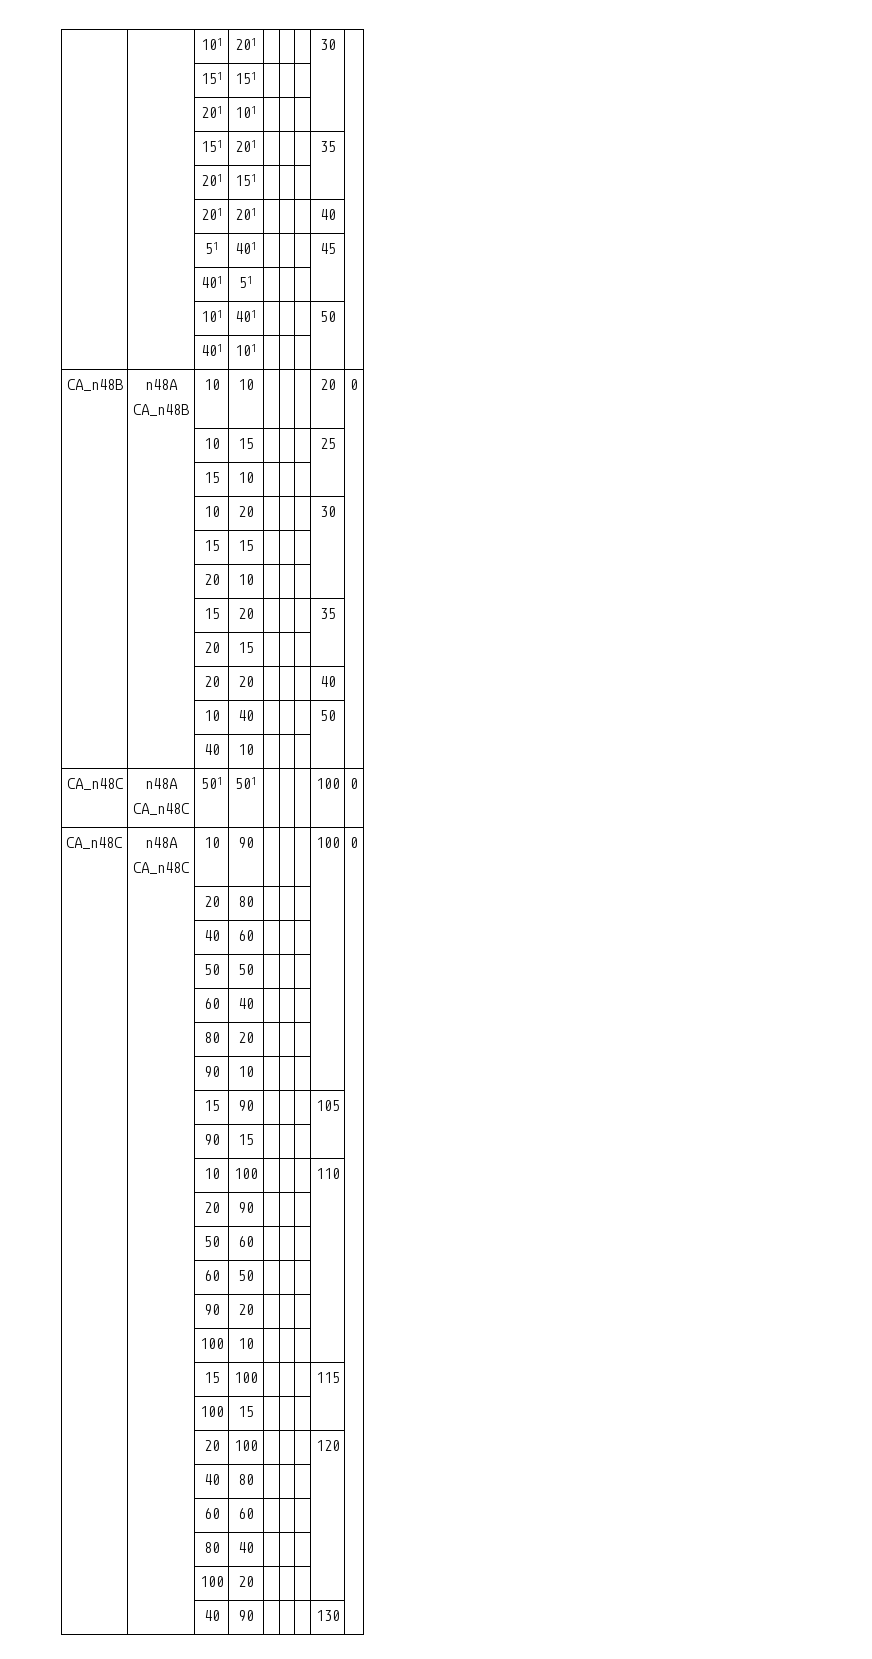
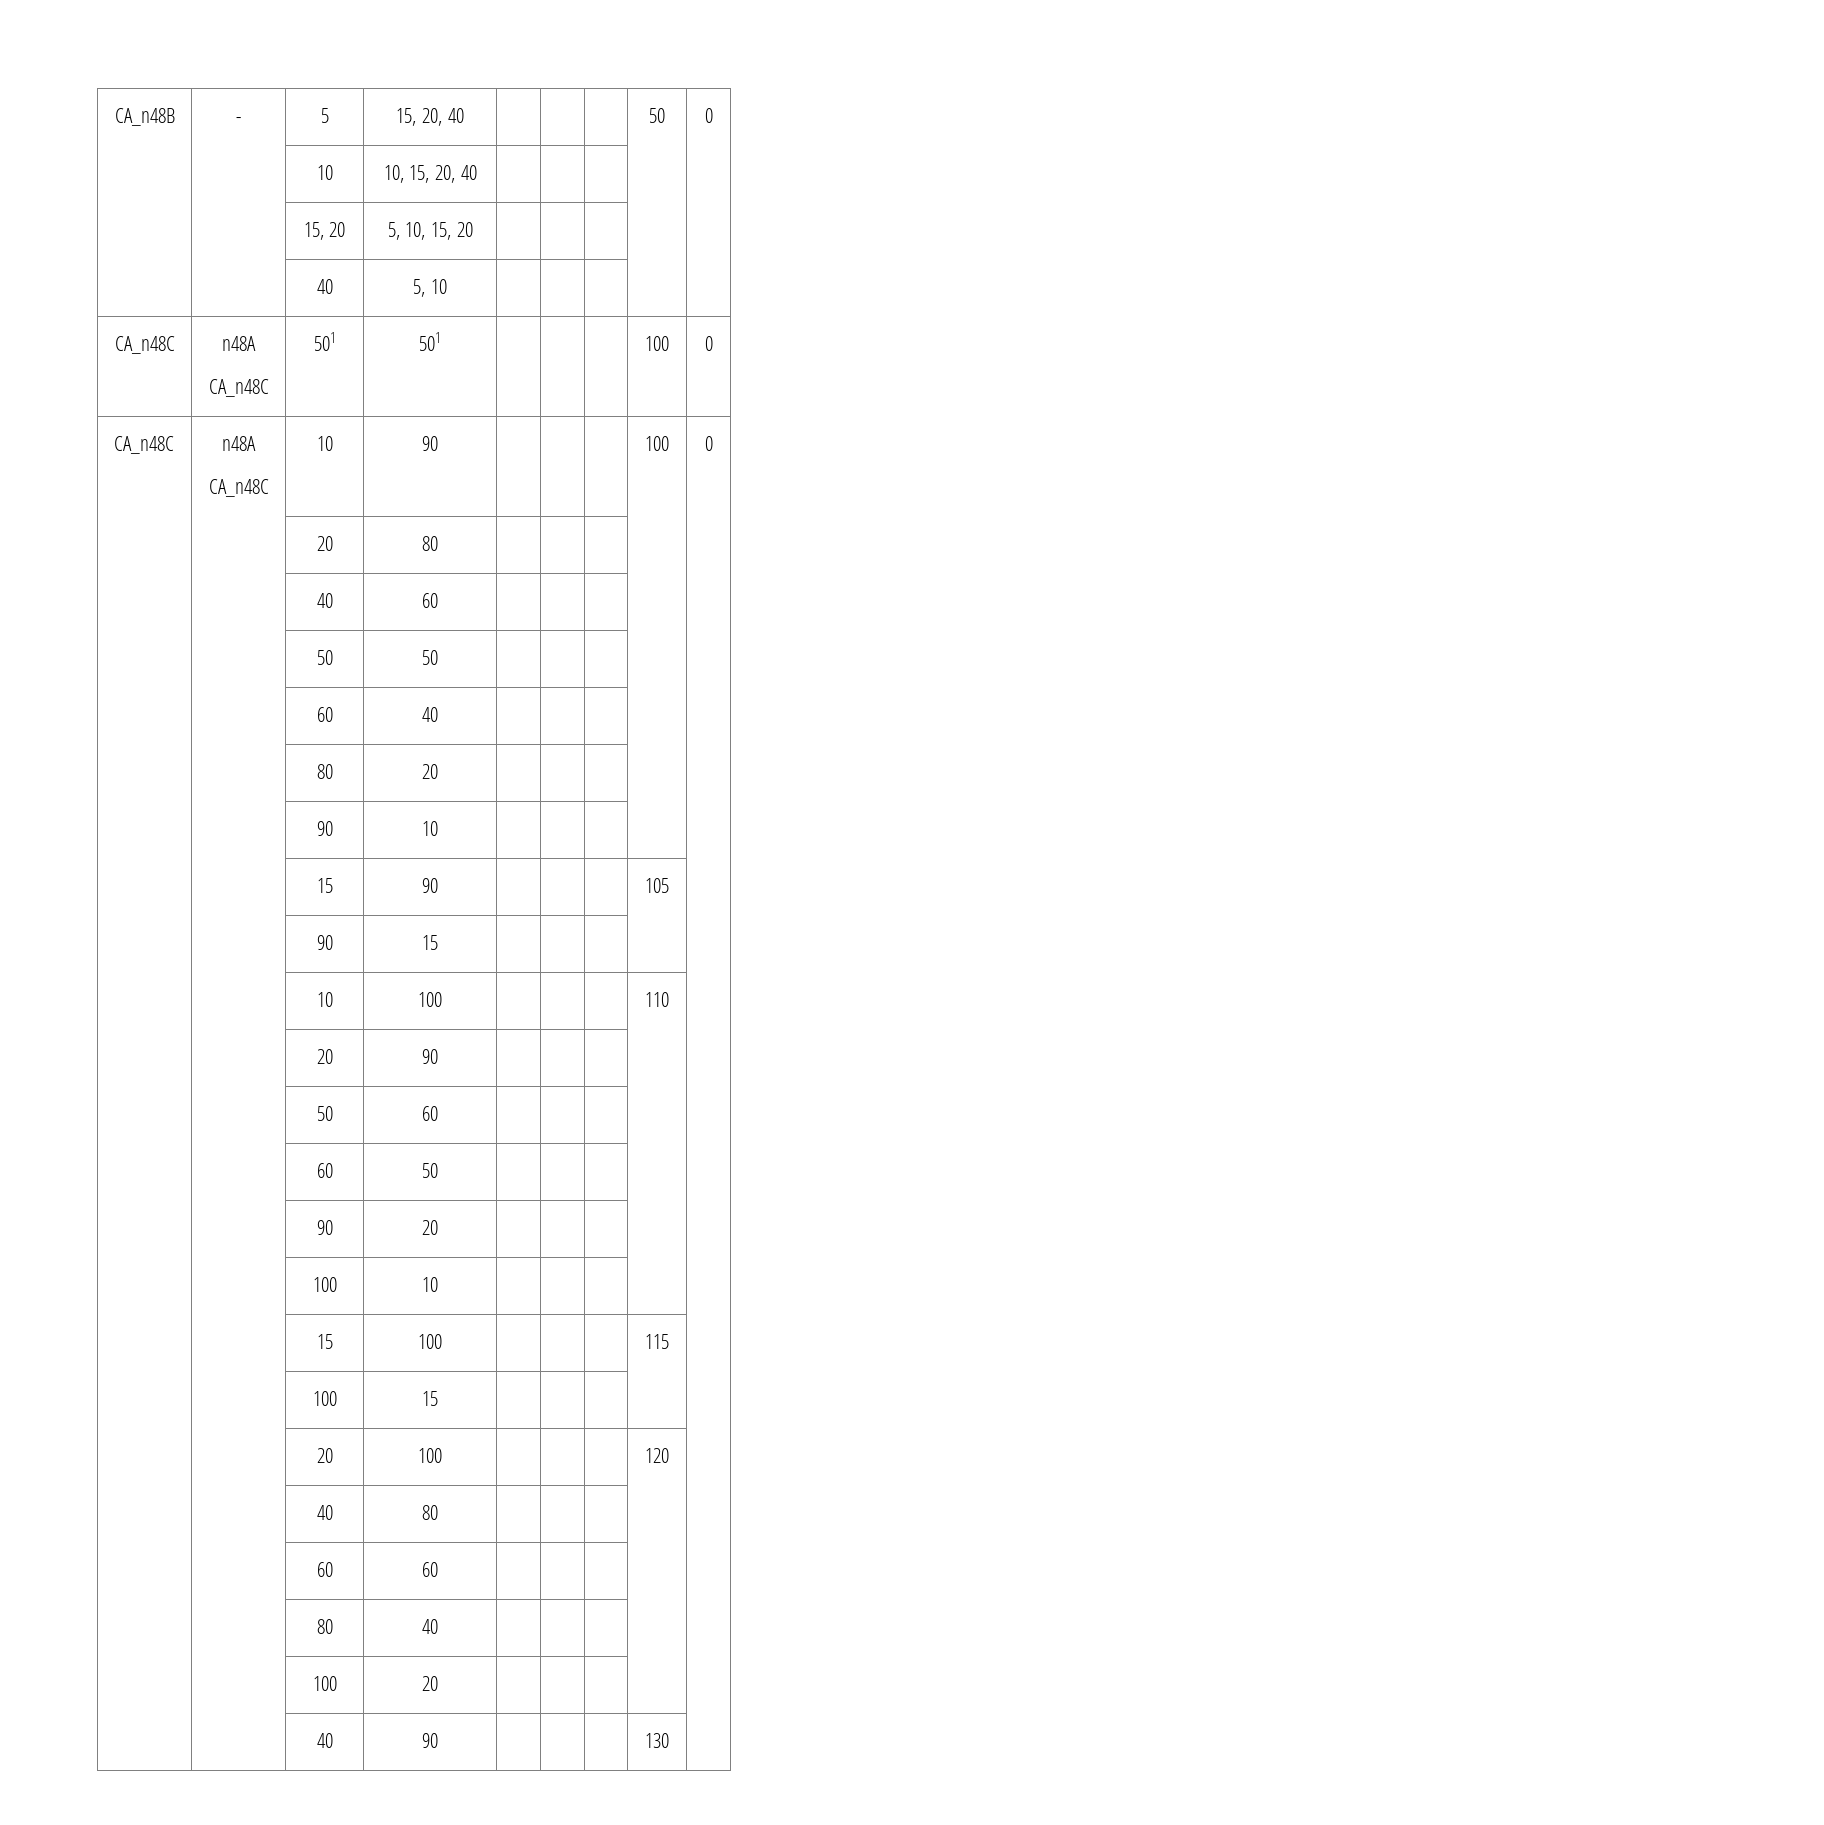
[200,38,223,50] [235,38,257,50] [319,39,336,50] [200,72,223,84] [235,72,257,84] [200,106,223,118] [235,106,257,118] [200,140,223,152] [235,140,257,152] [319,141,336,152] [200,174,223,186] [235,174,257,186] [200,208,223,220] [235,208,257,220] [319,209,336,220] [204,242,219,254] [235,242,257,254] [319,243,336,254] [200,276,223,288] [239,276,253,288] [200,310,223,322] [235,310,257,322] [319,311,336,322] [200,344,223,356] [235,344,257,356] [66,379,123,391] [145,379,178,390] [133,404,189,416] [203,379,220,390] [238,379,254,390] [319,379,336,390] [350,379,358,390] [203,438,220,449] [238,438,254,449] [319,438,336,449] [203,472,220,483] [238,472,254,483] [203,506,220,517] [238,506,254,517] [319,506,336,517] [203,540,220,551] [238,540,254,551] [203,574,220,585] [238,574,254,585] [203,608,220,619] [238,608,254,619] [319,608,336,619] [203,642,220,653] [238,642,254,653] [203,676,220,687] [238,676,254,687] [319,676,336,687] [203,710,220,721] [238,710,254,721] [319,710,336,721] [203,744,220,755] | | 101 | 201 | | | | 30 | // | | 151 | 151 | | | | | // | | 201 | 101 | | | | | // | | 151 | 201 | | | | 35 | // | | 201 | 151 | | | | | // | | 201 | 201 | | | | 40 | // | | 51 | 401 | | | | 45 | // | | 401 | 51 | | | | | // | | 101 | 401 | | | | 50 | // | | 401 | 101 | | | | | // CA_n48B | n48A // CA_n48B | 10 | 10 | | | | 20 | 0 // | | 10 | 15 | | | | 25 | // | | 15 | 10 | | | | | // | | 10 | 20 | | | | 30 | // | | 15 | 15 | | | | | // | | 20 | 10 | | | | | // | | 15 | 20 | | | | 35 | // | | 20 | 15 | | | | | // | | 20 | 20 | | | | 40 | // | | 10 | 40 | | | | 50 | // | | 40 | -> [114,108,175,126] [236,117,241,123] [320,108,329,123] [396,108,464,126] [649,108,665,123] [704,108,713,123] [316,165,333,180] [383,165,477,183] [303,222,346,240] [387,222,473,240] [316,279,333,294] [413,279,426,297] CA_n48B | - | 5 | 15, 20, 40 | | | | 50 | 0 // | | 10 | 10, 15, 20, 40 | | | | | // | | 15, 20 | 5, 10, 15, 20 | | | | | // | | 40 | 5,

